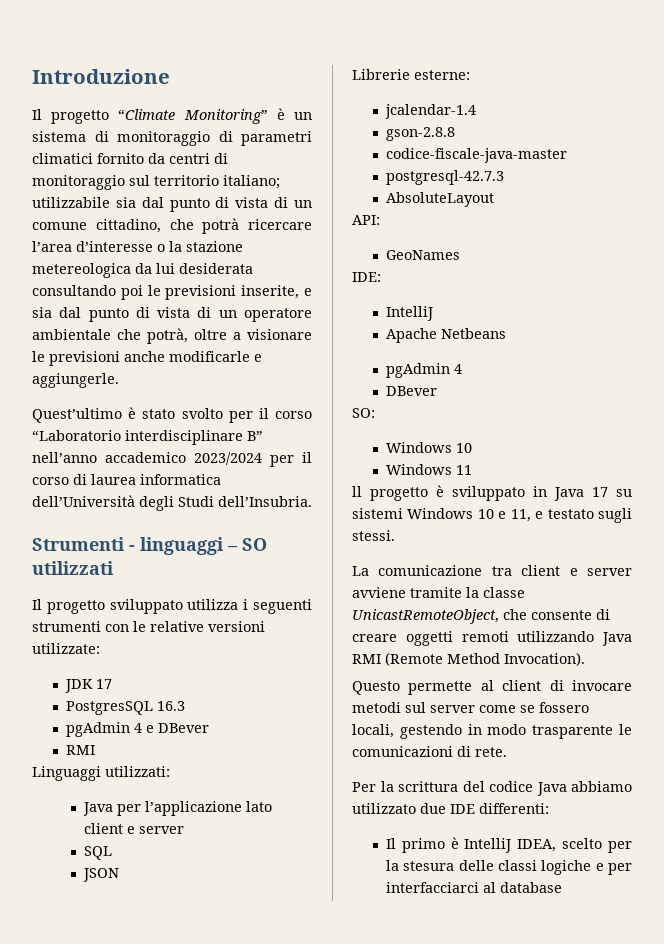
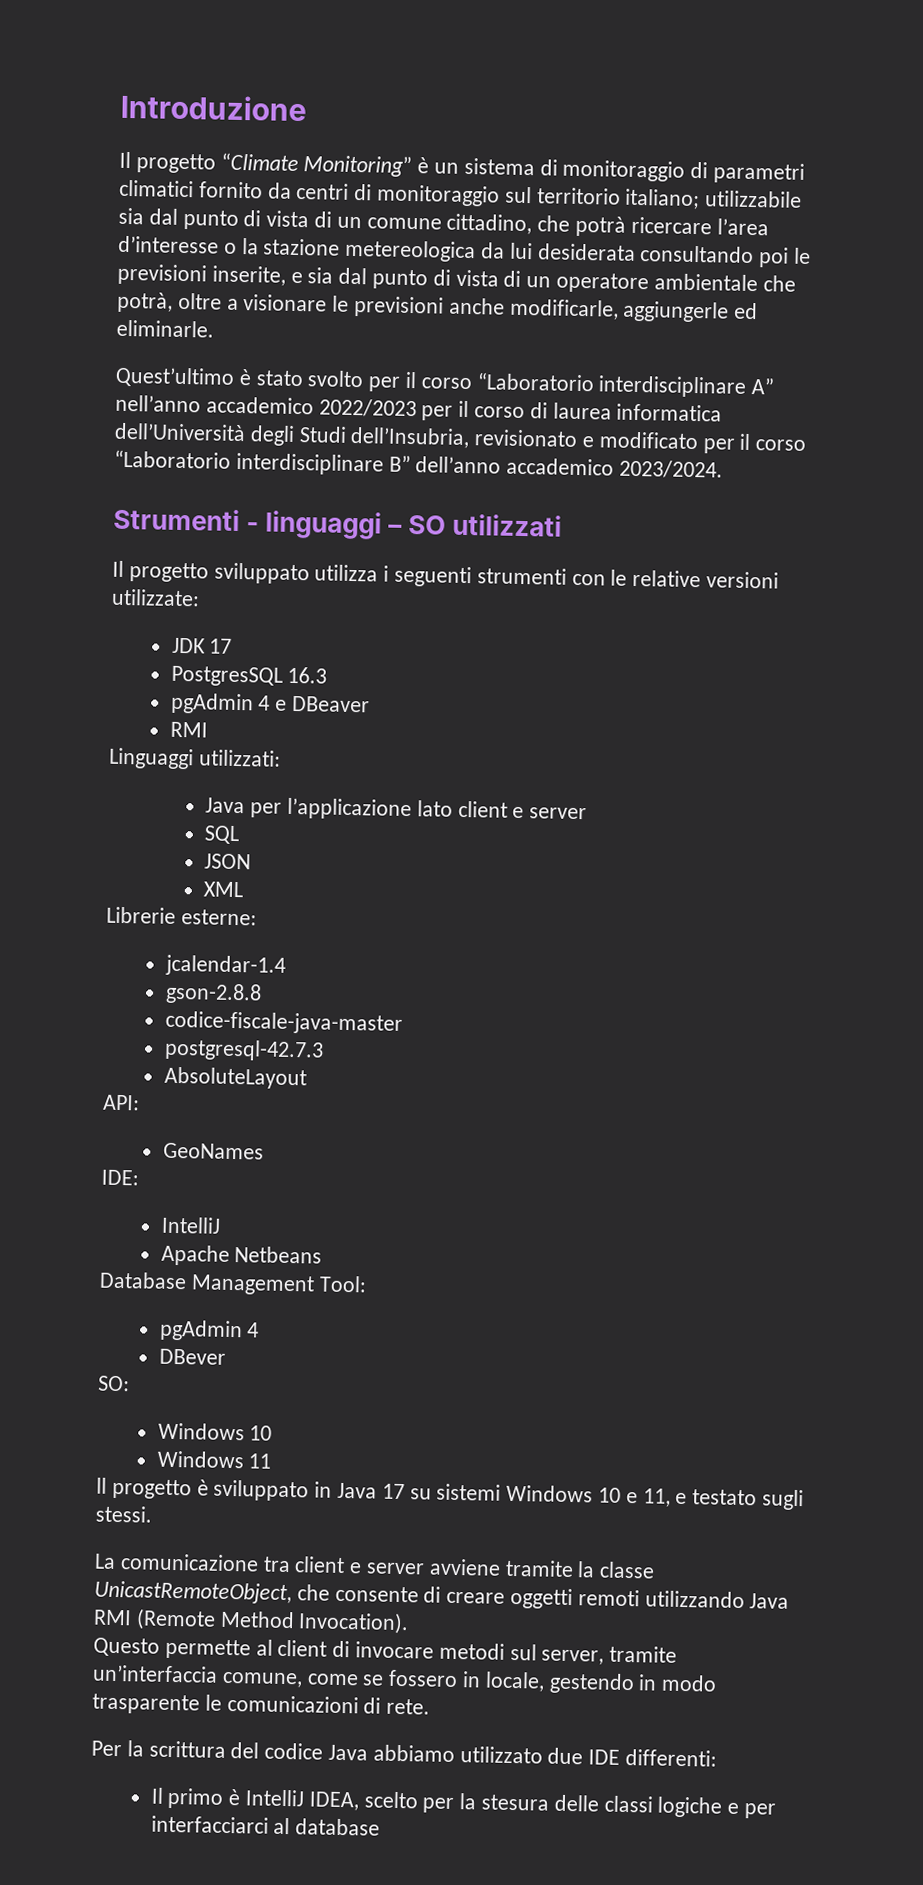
[169,351,262,362] [32,373,119,388] modificarle e aggiungerle. -> [509,298,759,323] [116,319,214,338] modificarle, aggiungerle ed eliminarle.
[247,431,263,441] B” -> [751,378,775,395] A”
[194,452,262,465] 2023/2024 -> [318,398,417,418] 2022/2023
[218,496,312,507] dell’Insubria. -> [350,426,807,454] [114,449,724,479] dell’Insubria, revisionato e modificato per il corso “Laboratorio interdisciplinare B” dell’anno accademico 2023/2024.
[157,723,209,733] DBever -> [291,695,370,713] DBeaver
(119, 875) none -> [203,881,245,898] // XML
(506, 333) none -> [99,1271,367,1296] // Database Management Tool:
[430,705,475,713] server -> [541,1645,678,1665] [92,1664,303,1688] server, tramite un’interfaccia comune,
[352,724,394,738] locali, -> [462,1671,545,1692] in locale,

